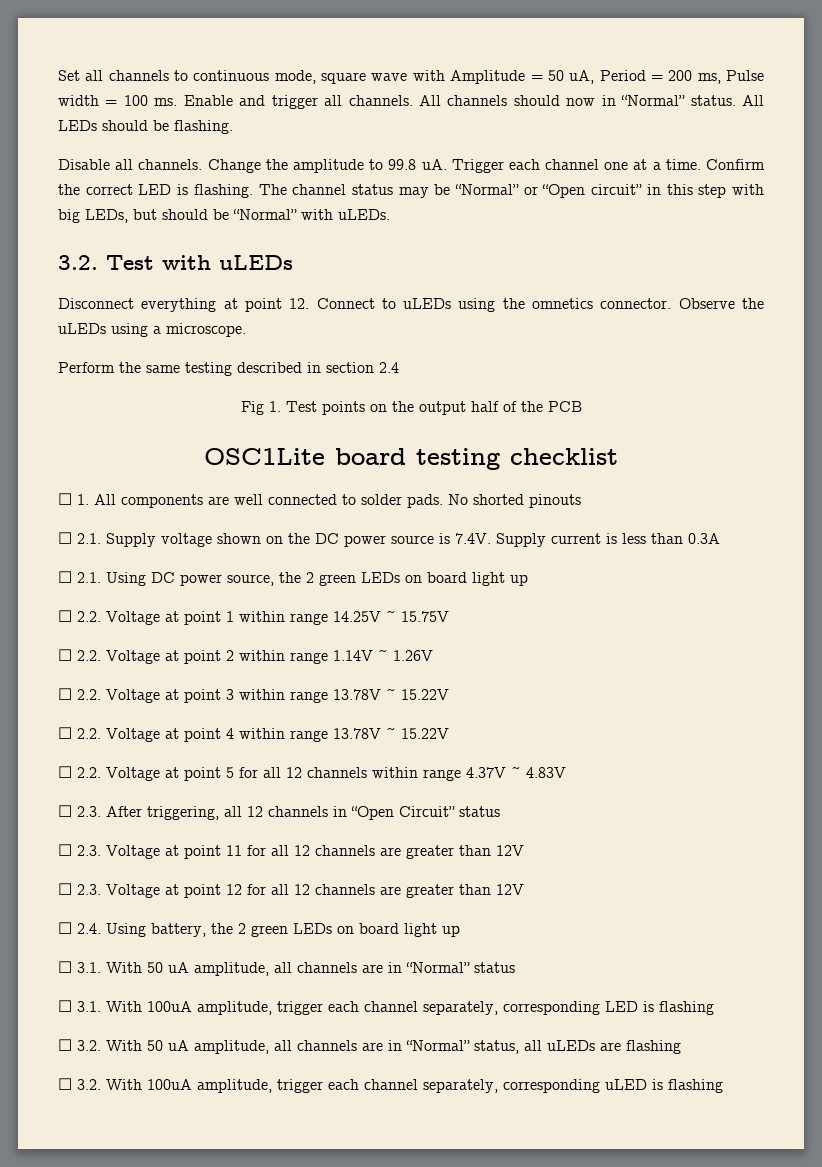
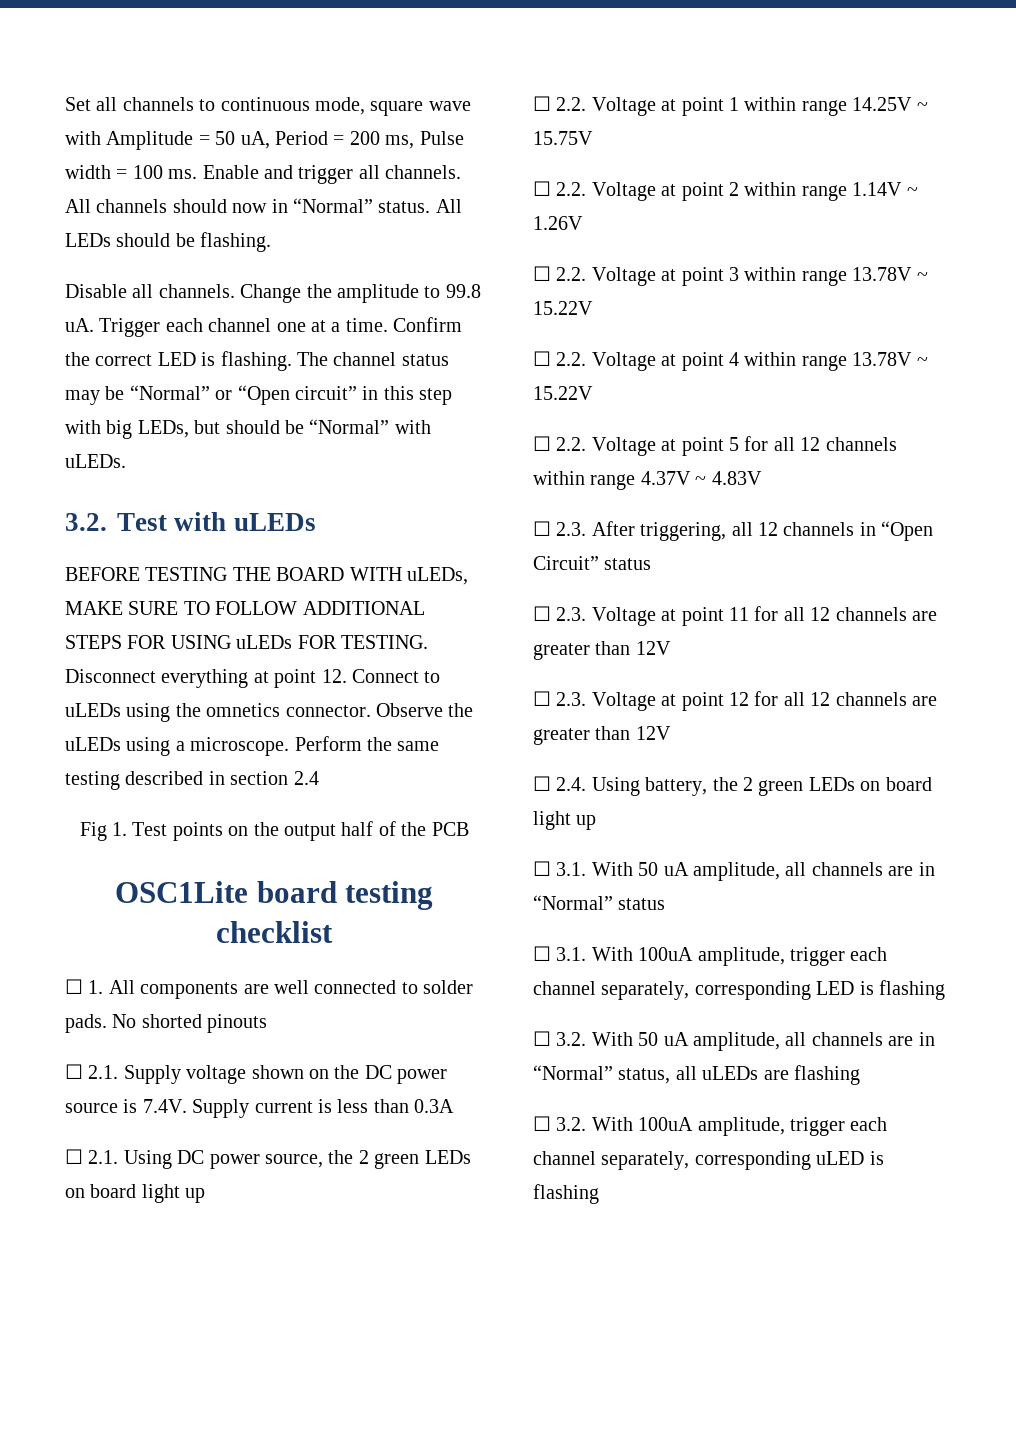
(293, 262) none -> [65,567,468,585] [65,601,425,615] [65,635,428,649] BEFORE TESTING THE BOARD WITH uLEDs, MAKE SURE TO FOLLOW ADDITIONAL STEPS FOR USING uLEDs FOR TESTING.
(246, 330) // -> (290, 746) none

